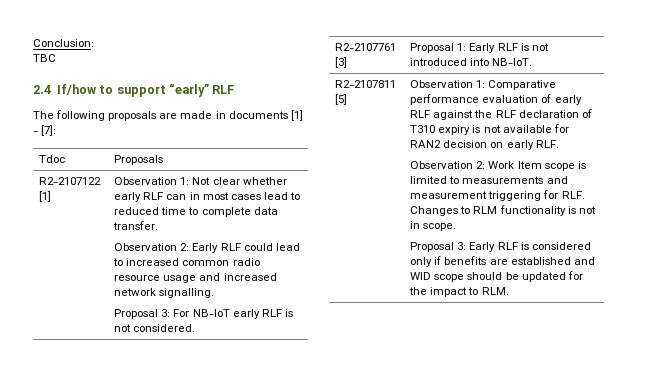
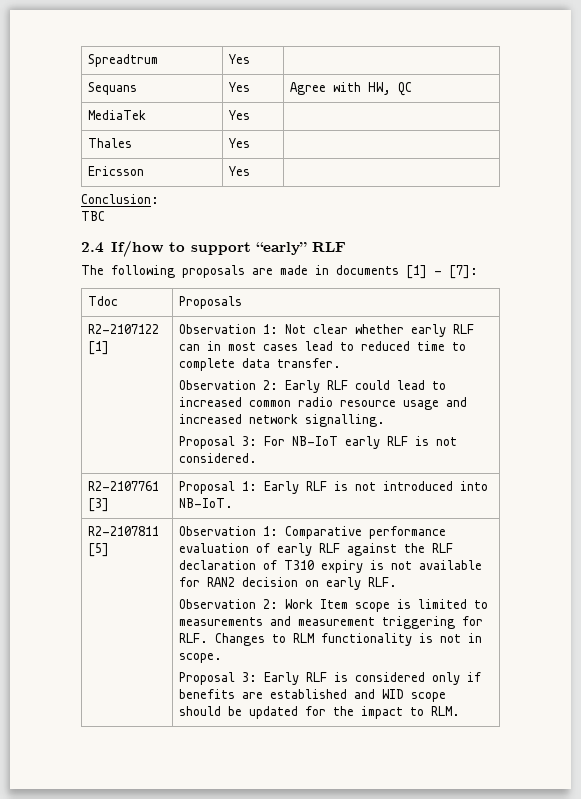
(33, 43) none -> [88,54,159,67] [229,54,251,64] [88,82,138,95] [229,82,251,92] [290,82,413,96] [88,110,147,120] [229,110,251,120] [88,138,133,148] [229,138,251,148] [88,166,145,176] [229,166,251,176] Spreadtrum | Yes | // Sequans | Yes | Agree with HW, QC // MediaTek | Yes | // Thales | Yes | // Ericsson | Yes | //

